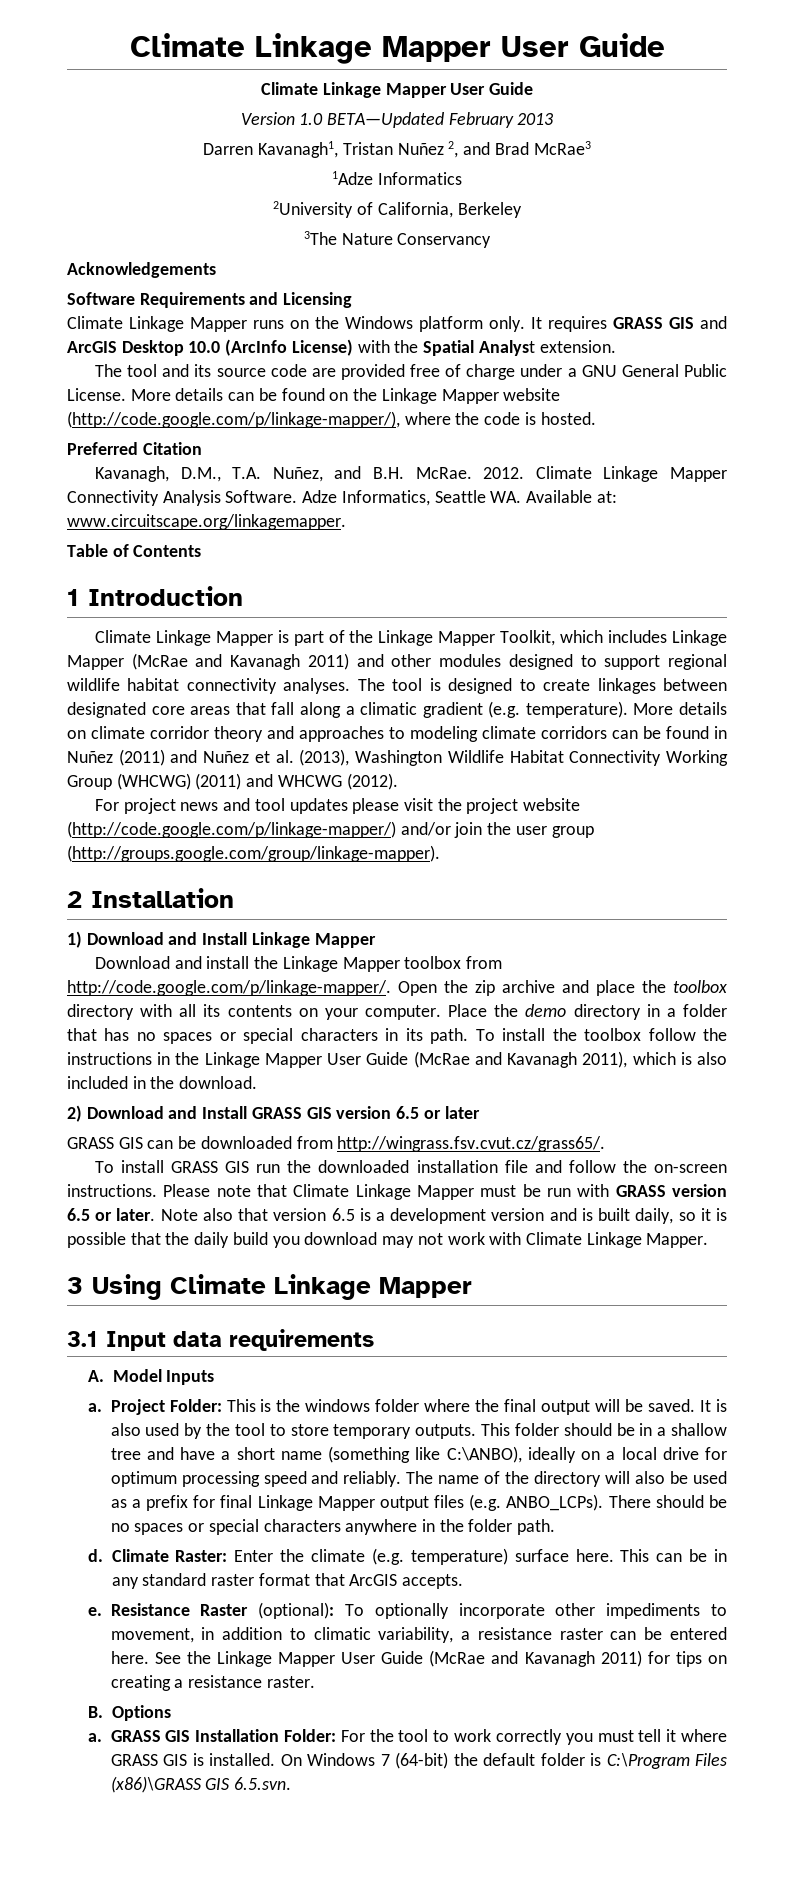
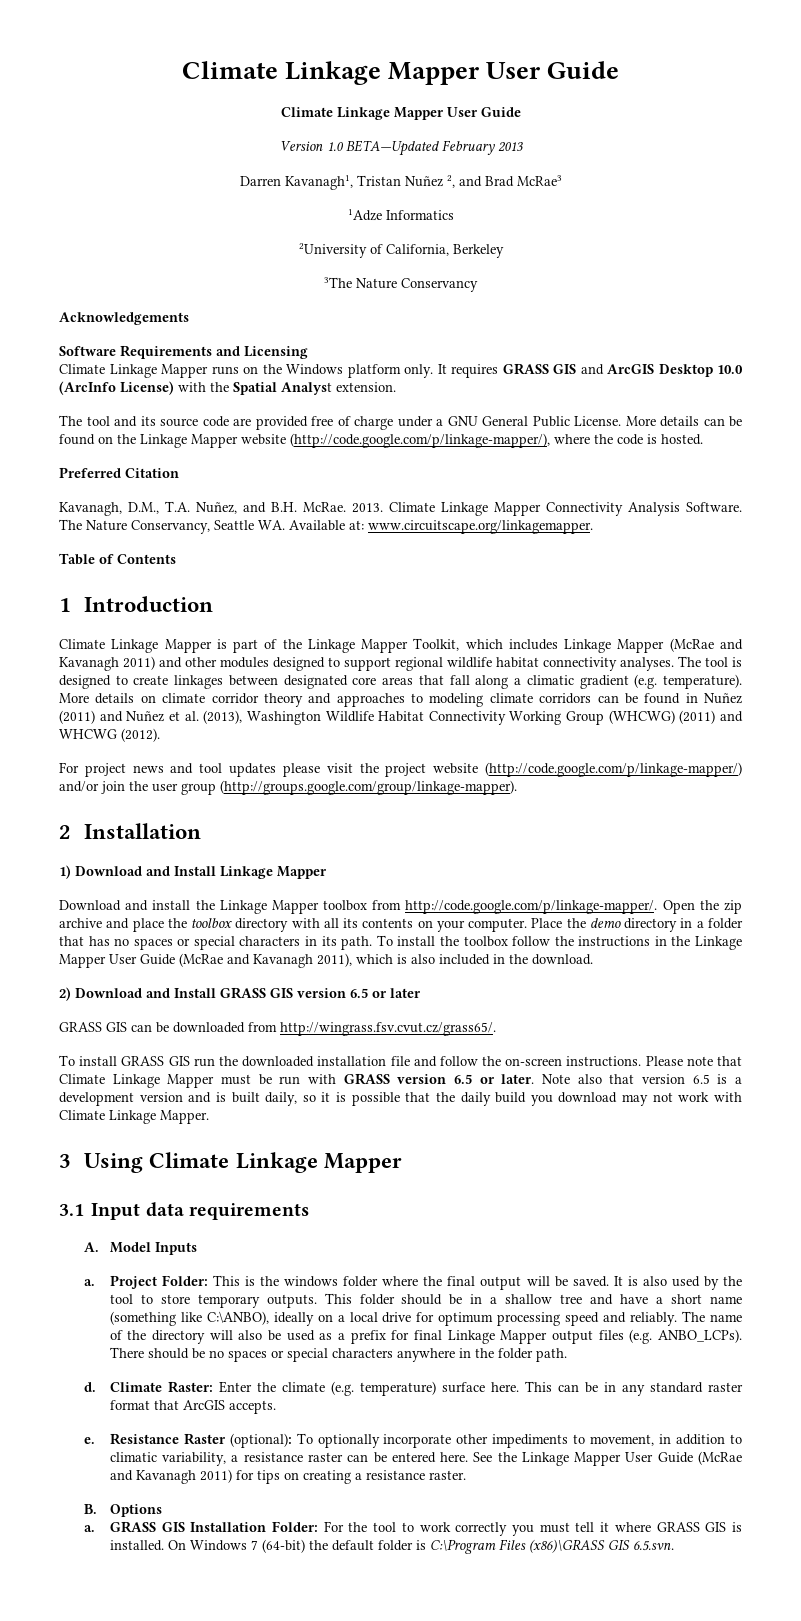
[483,467,525,479] 2012. -> [352,503,383,513] 2013.
[302,490,430,506] Adze Informatics, -> [59,519,210,534] The Nature Conservancy,

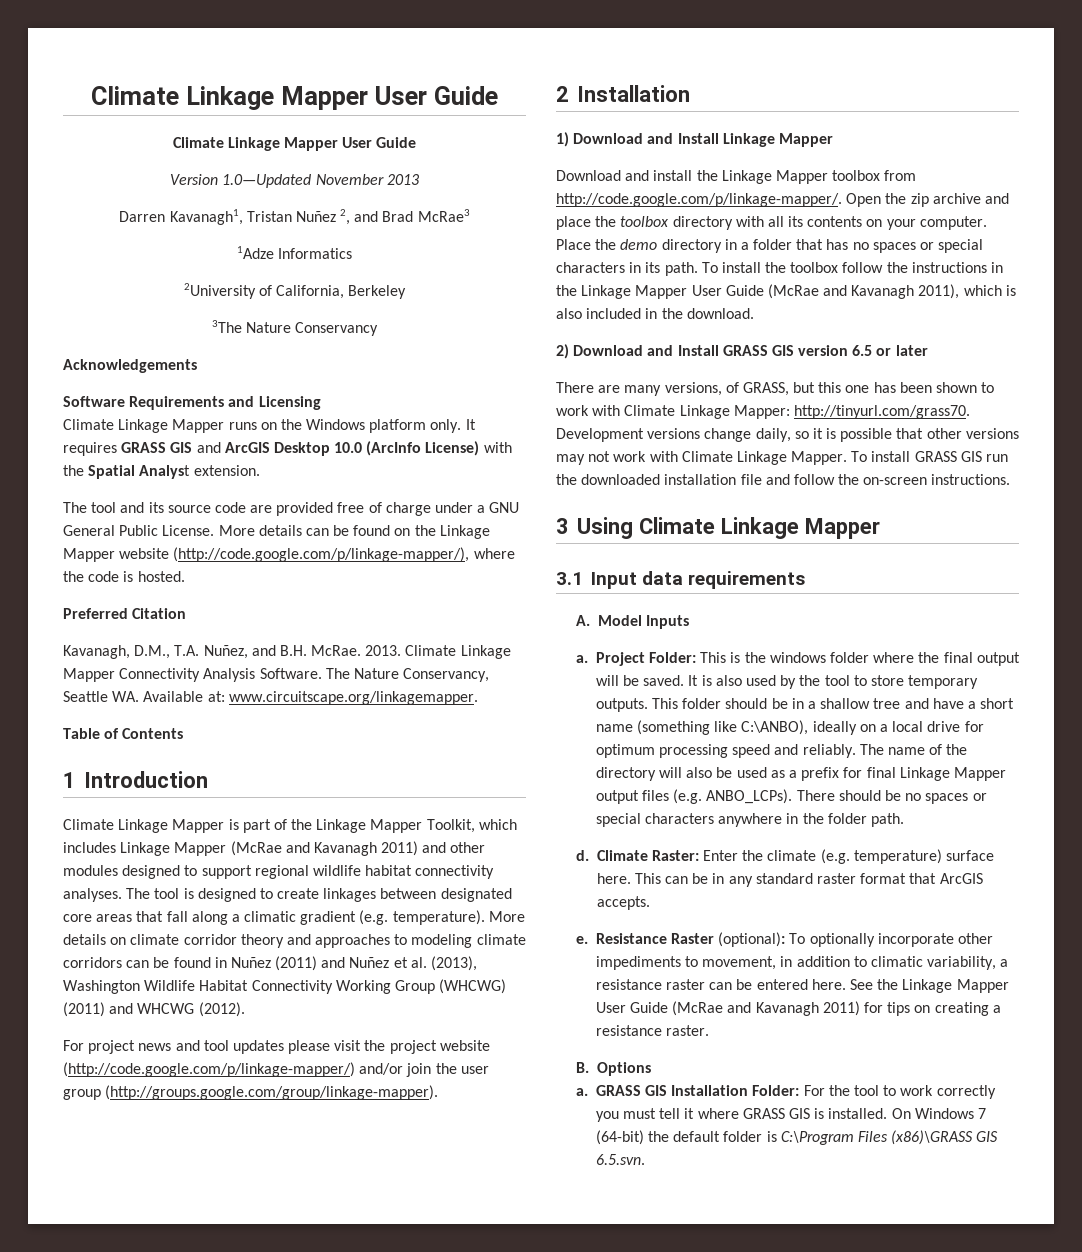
[326,140,495,156] 1.0 BETA—Updated February -> [222,174,384,188] 1.0—Updated November
[59,1022,496,1036] GRASS GIS can be downloaded from http://wingrass.fsv.cvut.cz/grass65/. // -> [556,382,995,396] [556,405,970,419] [556,428,1019,442] [556,451,848,465] There are many versions, of GRASS, but this one has been shown to work with Climate Linkage Mapper: http://tinyurl.com/grass70. Development versions change daily, so it is possible that other versions may not work with Climate Linkage Mapper.
[645,1056,742,1066] [59,1073,742,1088] [59,1092,743,1106] [59,1110,209,1124] Please note that Climate Linkage Mapper must be run with GRASS version 6.5 or later. Note also that version 6.5 is a development version and is built daily, so it is possible that the daily build you download may not work with Climate Linkage Mapper. -> (1011, 479) none

